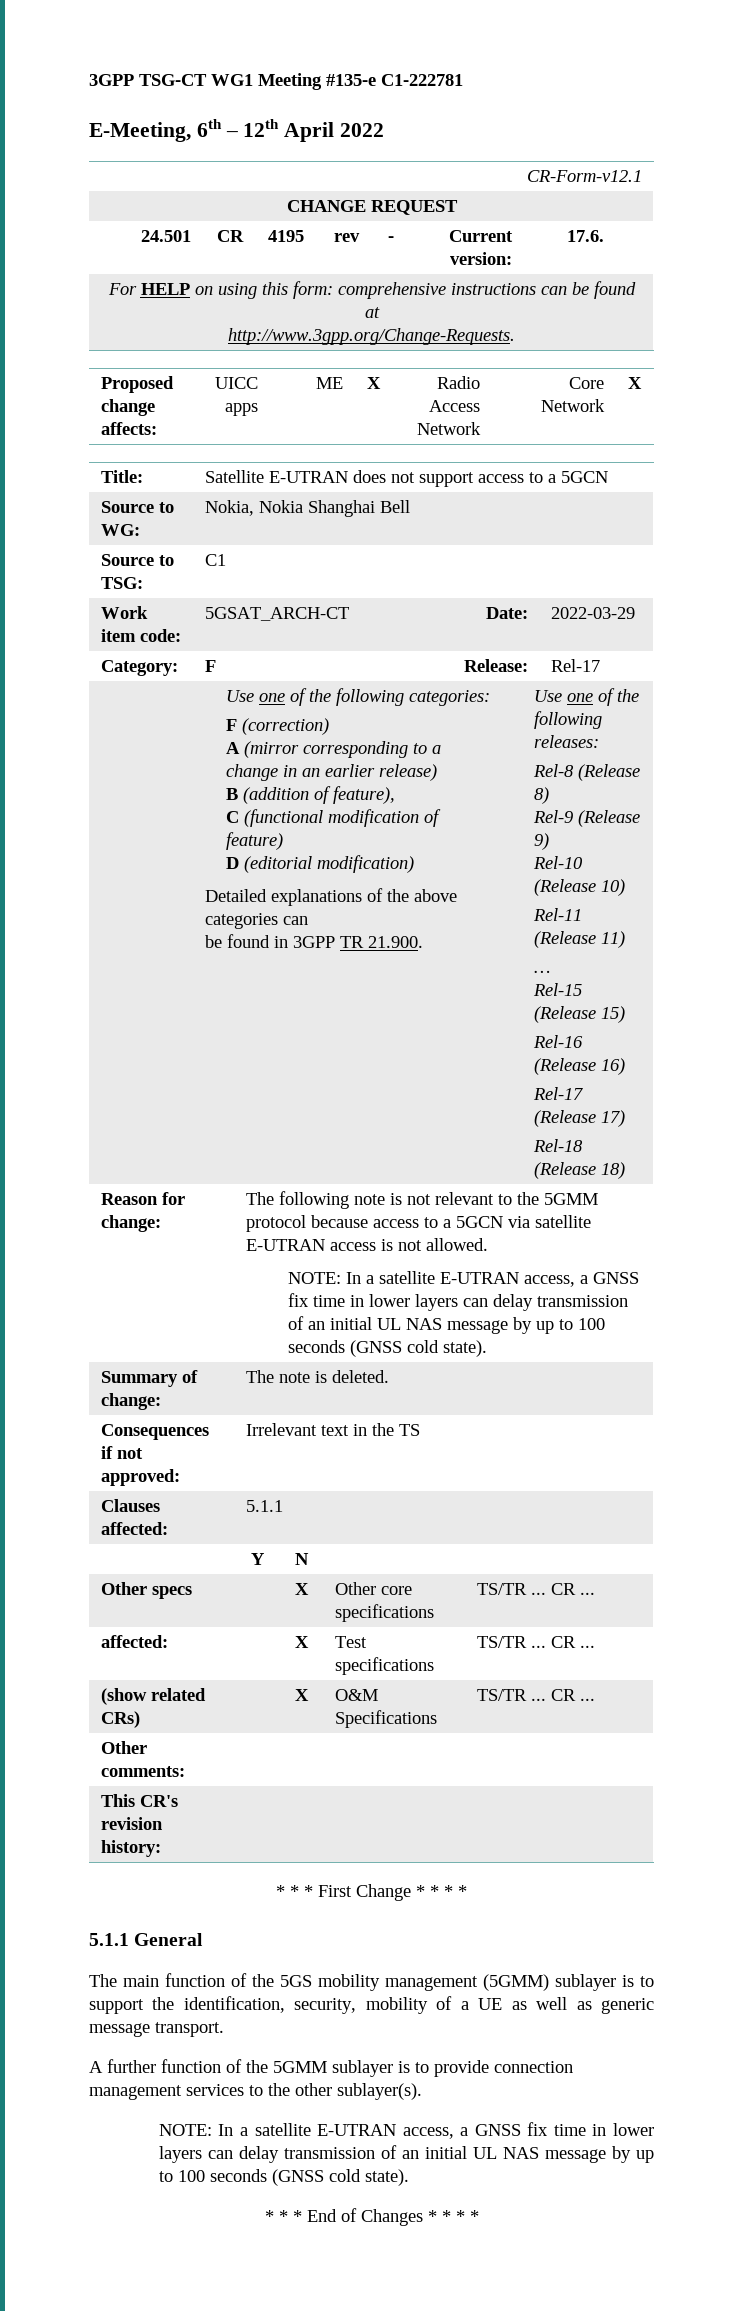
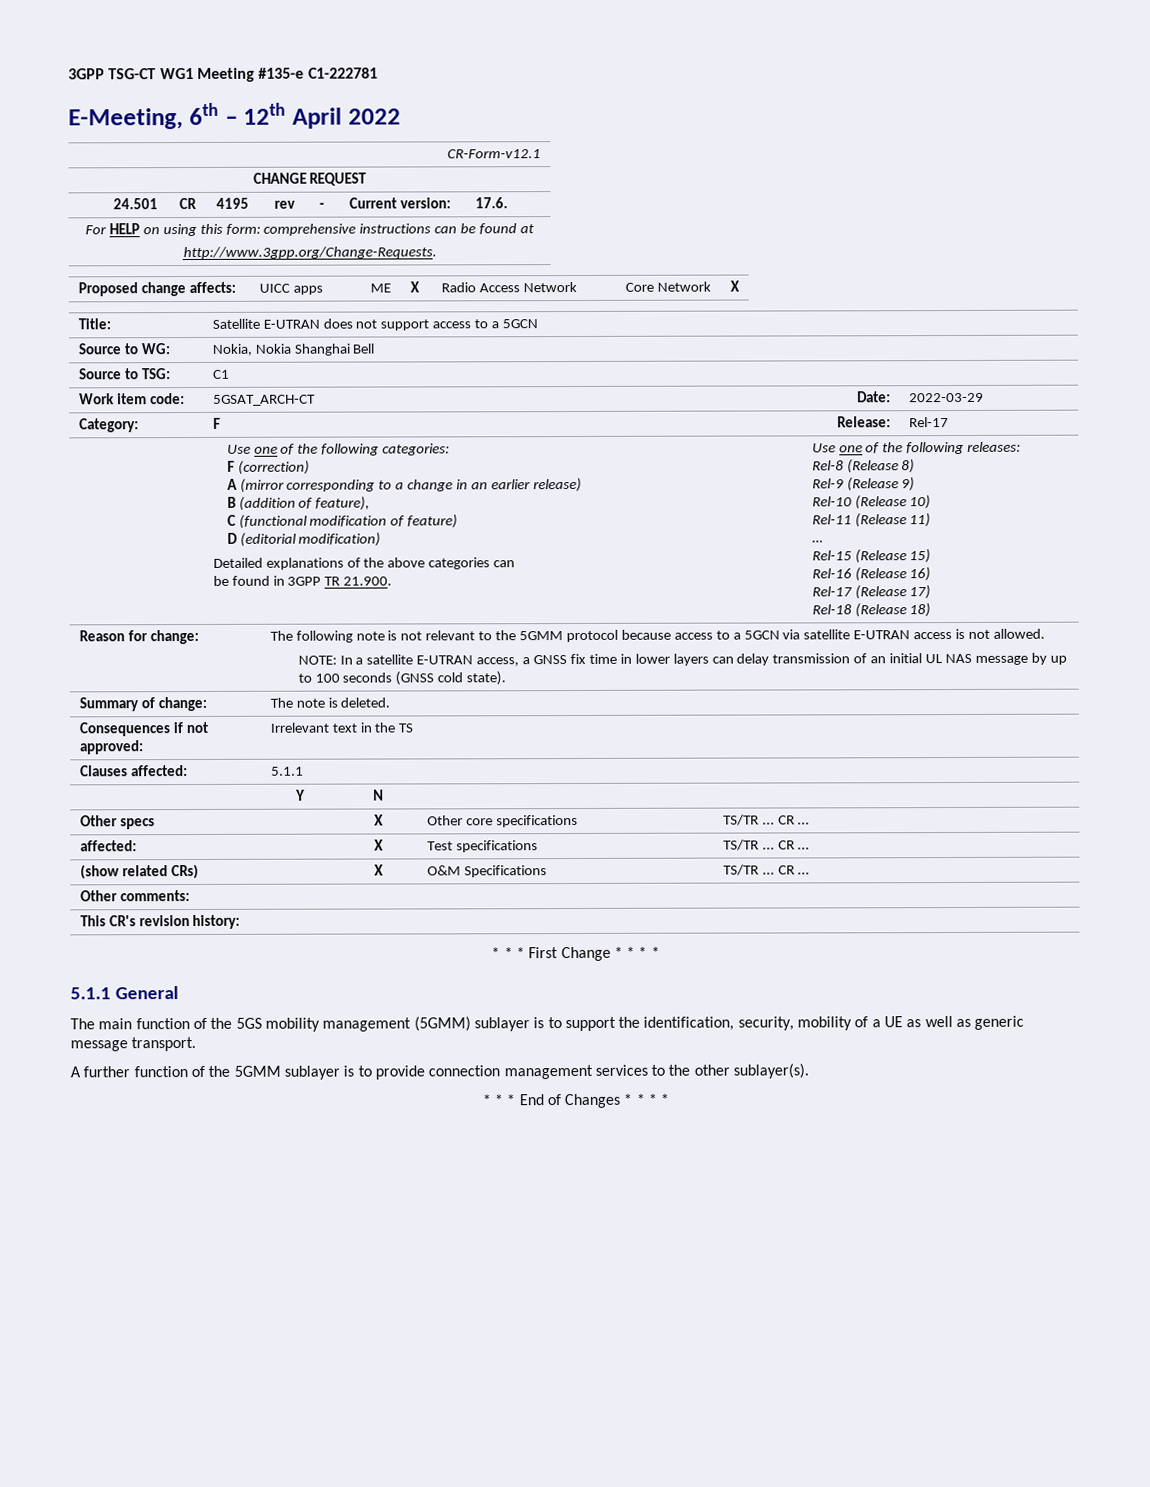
[158,2122,655,2139] [158,2145,654,2163] [158,2169,409,2186] // NOTE: In a satellite E-UTRAN access, a GNSS fix time in lower layers can delay transmission of an initial UL NAS message by up to 100 seconds (GNSS cold state). -> (810, 1071) none

